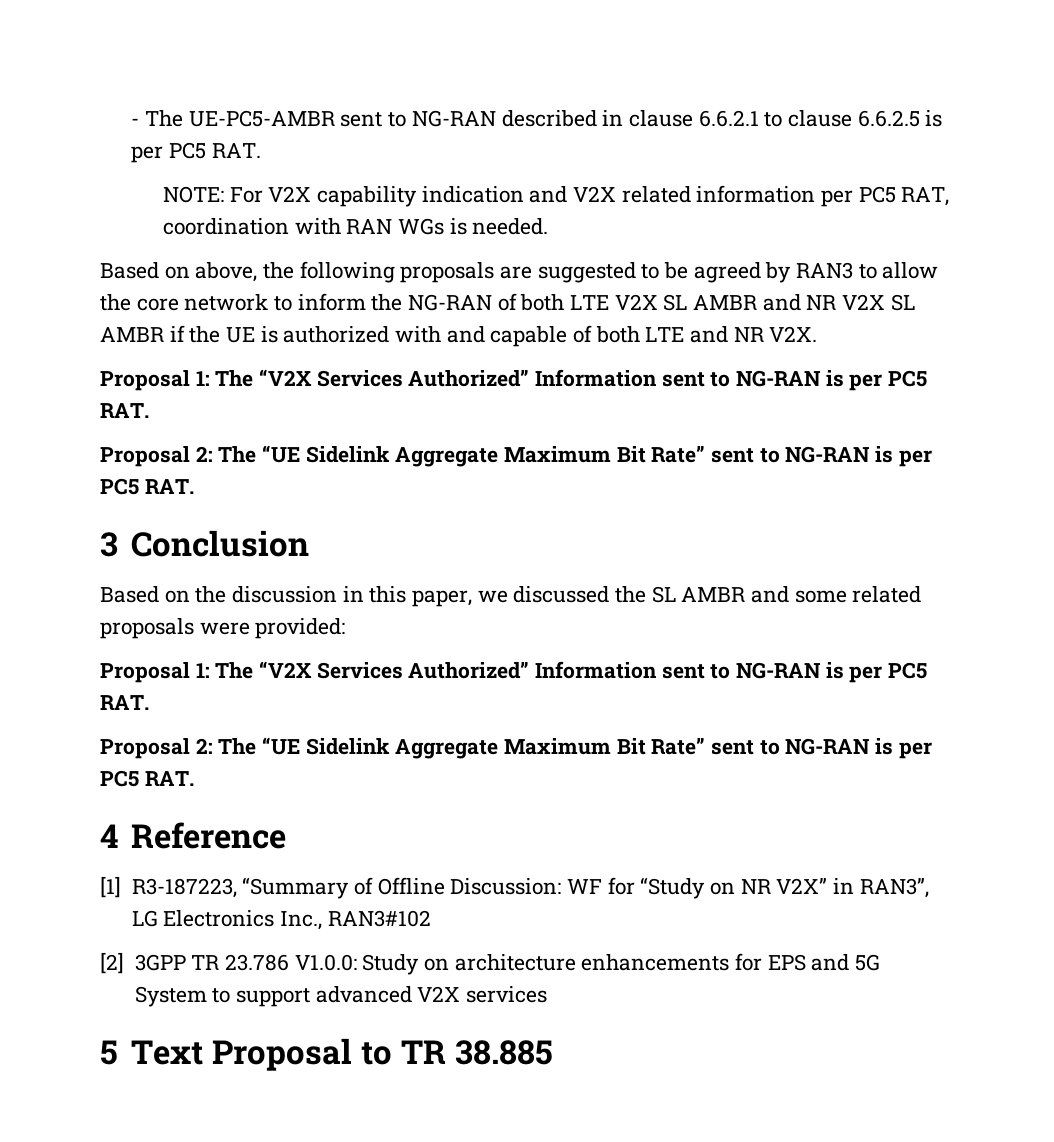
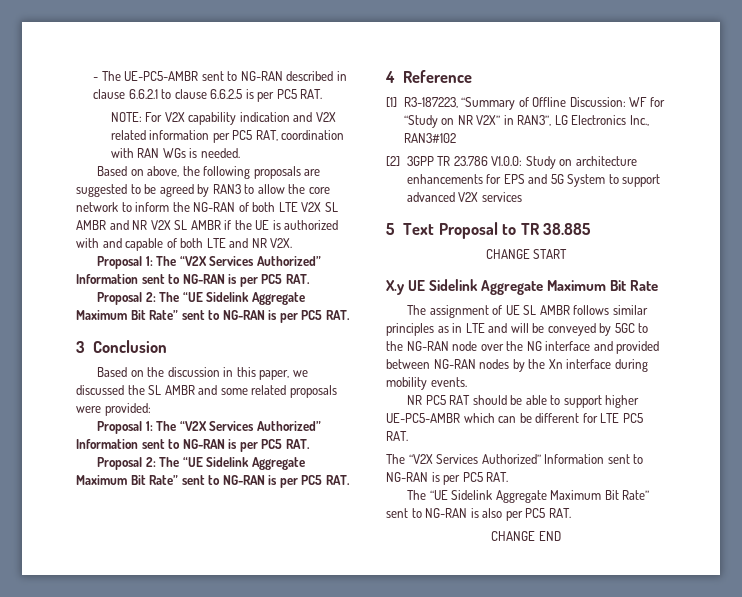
(554, 1052) none -> [485,249,568,259] [386,279,659,295] [407,305,648,318] [386,323,649,336] [386,341,660,354] [386,359,648,372] [386,377,467,390] [407,395,640,408] [386,413,643,423] [386,431,408,441] [386,454,644,464] [386,472,509,485] [407,490,650,503] [386,508,571,521] [491,531,561,541] // CHANGE START // X.y UE Sidelink Aggregate Maximum Bit Rate // The assignment of UE SL AMBR follows similar principles as in LTE and will be conveyed by 5GC to the NG-RAN node over the NG interface and provided between NG-RAN nodes by the Xn interface during mobility events. // NR PC5 RAT should be able to support higher UE-PC5-AMBR which can be different for LTE PC5 RAT. // The “V2X Services Authorized” Information sent to NG-RAN is per PC5 RAT. // The “UE Sidelink Aggregate Maximum Bit Rate” sent to NG-RAN is also per PC5 RAT. // CHANGE END

